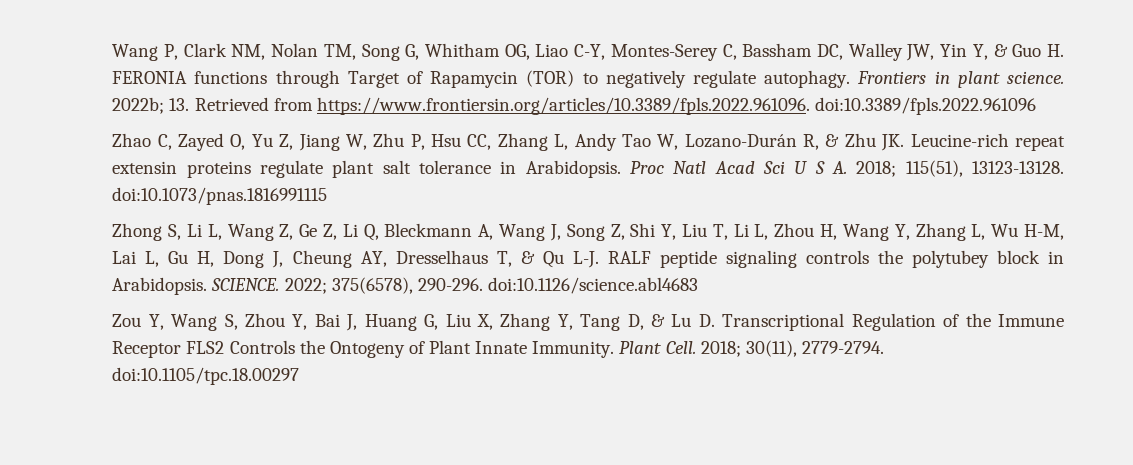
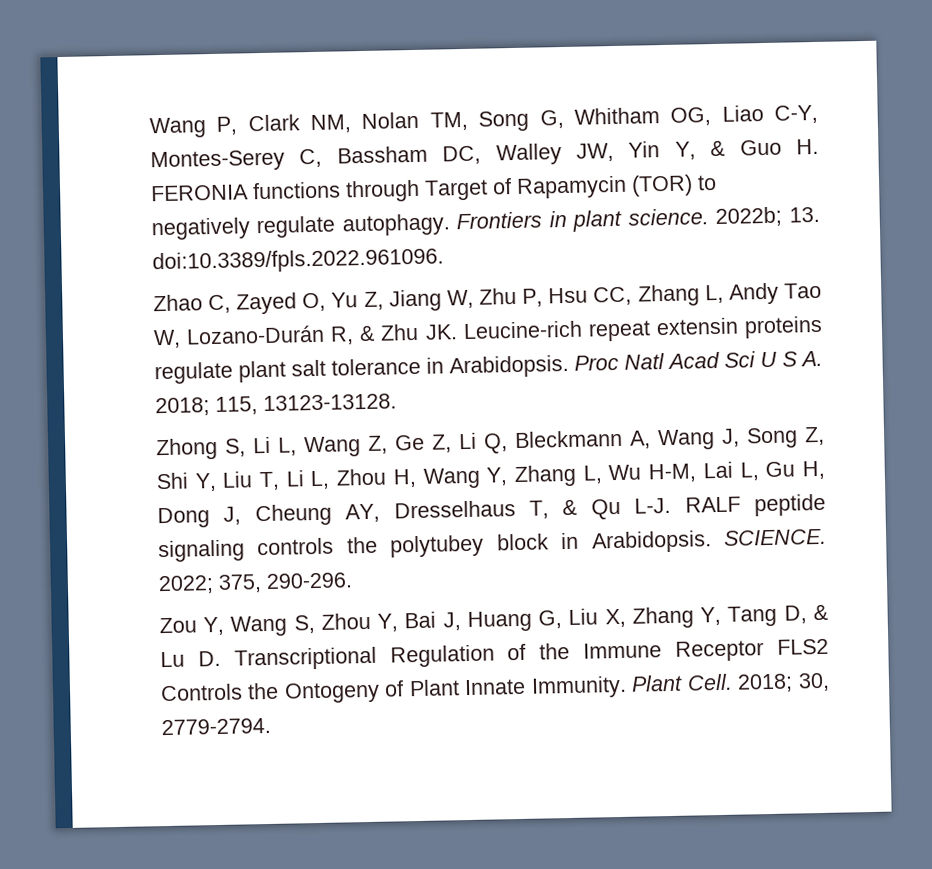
[194,97,1036,115] Retrieved from https://www.frontiersin.org/articles/10.3389/fpls.2022.961096. doi:10.3389/fpls.2022.961096 -> [151,247,444,275] doi:10.3389/fpls.2022.961096.
[905,160,963,177] 115(51), -> [214,396,258,415] 115,
[112,187,328,205] doi:10.1073/pnas.1816991115 -> (397, 402) none
[331,277,413,294] 375(6578), -> [217,574,262,593] 375,
[487,277,698,294] doi:10.1126/science.abl4683 -> (353, 581) none
[745,340,884,357] [112,367,300,385] 30(11), 2779-2794. doi:10.1105/tpc.18.00297 -> [798,672,831,692] [160,717,271,736] 30, 2779-2794.

